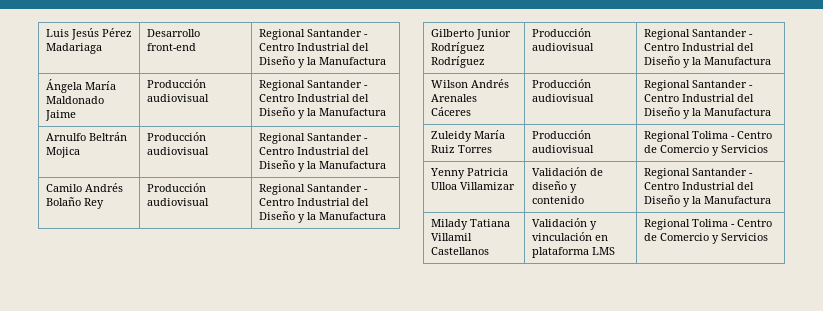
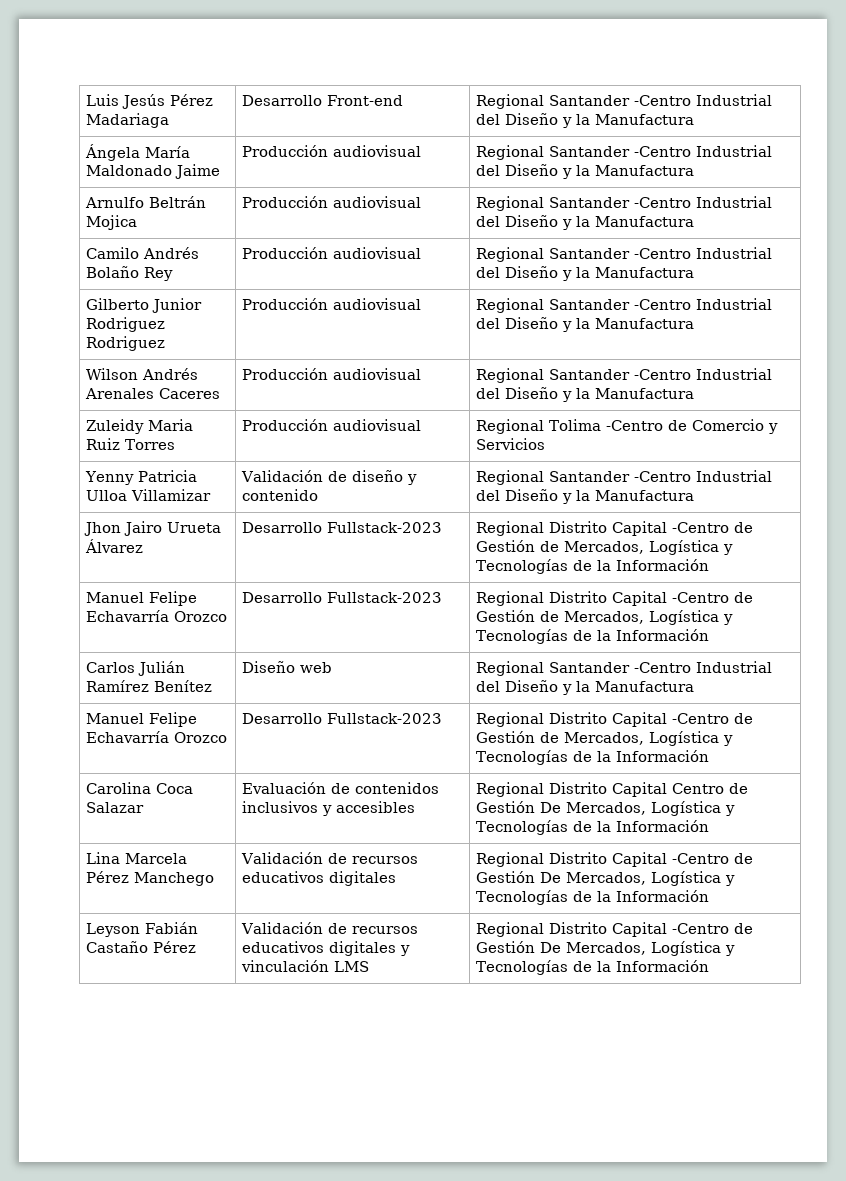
[146,43,196,51] [258,29,368,40] [258,43,294,51] front-end | Regional Santander - Centro -> [327,95,404,106] [476,94,692,109] Front-end | Regional Santander -Centro
[363,85,368,88] [258,94,294,102] - Centro -> [634,146,692,157] -Centro
[363,138,368,141] [258,147,294,155] - Centro -> [634,197,692,208] -Centro
[363,189,368,192] [258,198,294,206] - Centro -> [634,248,692,259] -Centro
[430,42,485,54] [430,56,485,68] [531,28,591,37] [531,43,594,51] [643,29,753,40] [643,43,679,51] Rodríguez Rodríguez | Producción audiovisual | Regional Santander - Centro -> [86,317,166,332] [86,336,166,351] [242,298,422,310] [476,298,692,313] Rodriguez Rodriguez | Producción audiovisual | Regional Santander -Centro
[430,107,471,116] [531,79,591,88] [531,94,594,102] [643,80,753,91] [643,94,679,102] Cáceres | Producción audiovisual | Regional Santander - Centro -> [159,388,221,399] [242,368,422,380] [476,368,692,383] Caceres | Producción audiovisual | Regional Santander -Centro
[473,130,505,139] María -> [148,419,194,431] Maria
[730,131,772,139] - Centro -> [606,420,664,431] -Centro
[748,173,753,176] [643,182,754,190] [643,195,771,207] [430,219,510,230] [430,233,472,241] [430,247,489,255] [531,218,597,230] [531,232,608,241] [531,247,615,258] [643,219,772,230] [643,233,768,244] - Centro Industrial del Diseño y la Manufactura // Milady Tatiana Villamil Castellanos | Validación y vinculación en plataforma LMS | Regional Tolima - Centro de Comercio y Servicios -> [634,470,773,482] [476,489,695,504] [84,521,222,536] [85,539,144,553] [242,522,443,533] [476,521,754,536] [476,540,734,555] [476,559,710,574] [86,591,198,606] [86,610,228,622] [242,592,443,603] [476,591,754,606] [476,610,734,625] [476,629,710,644] [86,661,186,676] [86,680,213,692] [242,661,333,673] [476,661,773,676] [476,680,695,695] [86,712,198,727] [86,731,228,743] [242,713,443,724] [476,712,754,727] [476,731,734,746] [476,750,710,765] [86,782,194,794] [86,802,145,813] [242,782,440,794] [242,801,416,816] [476,782,749,797] [476,801,736,816] [476,820,710,835] [86,852,188,864] [86,871,215,886] [241,852,419,864] [242,871,397,886] [476,852,754,867] [476,871,736,886] [476,890,710,905] [86,922,199,937] [86,941,197,953] [241,922,419,934] [242,941,411,956] [241,960,370,972] [476,922,754,937] [476,941,736,956] [476,960,710,975] -Centro Industrial del Diseño y la Manufactura // Jhon Jairo Urueta Álvarez | Desarrollo Fullstack-2023 | Regional Distrito Capital -Centro de Gestión de Mercados, Logística y Tecnologías de la Información // Manuel Felipe Echavarría Orozco | Desarrollo Fullstack-2023 | Regional Distrito Capital -Centro de Gestión de Mercados, Logística y Tecnologías de la Información // Carlos Julián Ramírez Benítez | Diseño web | Regional Santander -Centro Industrial del Diseño y la Manufactura // Manuel Felipe Echavarría Orozco | Desarrollo Fullstack-2023 | Regional Distrito Capital -Centro de Gestión de Mercados, Logística y Tecnologías de la Información // Carolina Coca Salazar | Evaluación de contenidos inclusivos y accesibles | Regional Distrito Capital Centro de Gestión De Mercados, Logística y Tecnologías de la Información // Lina Marcela Pérez Manchego | Validación de recursos educativos digitales | Regional Distrito Capital -Centro de Gestión De Mercados, Logística y Tecnologías de la Información // Leyson Fabián Castaño Pérez | Validación de recursos educativos digitales y vinculación LMS | Regional Distrito Capital -Centro de Gestión De Mercados, Logística y Tecnologías de la Información

